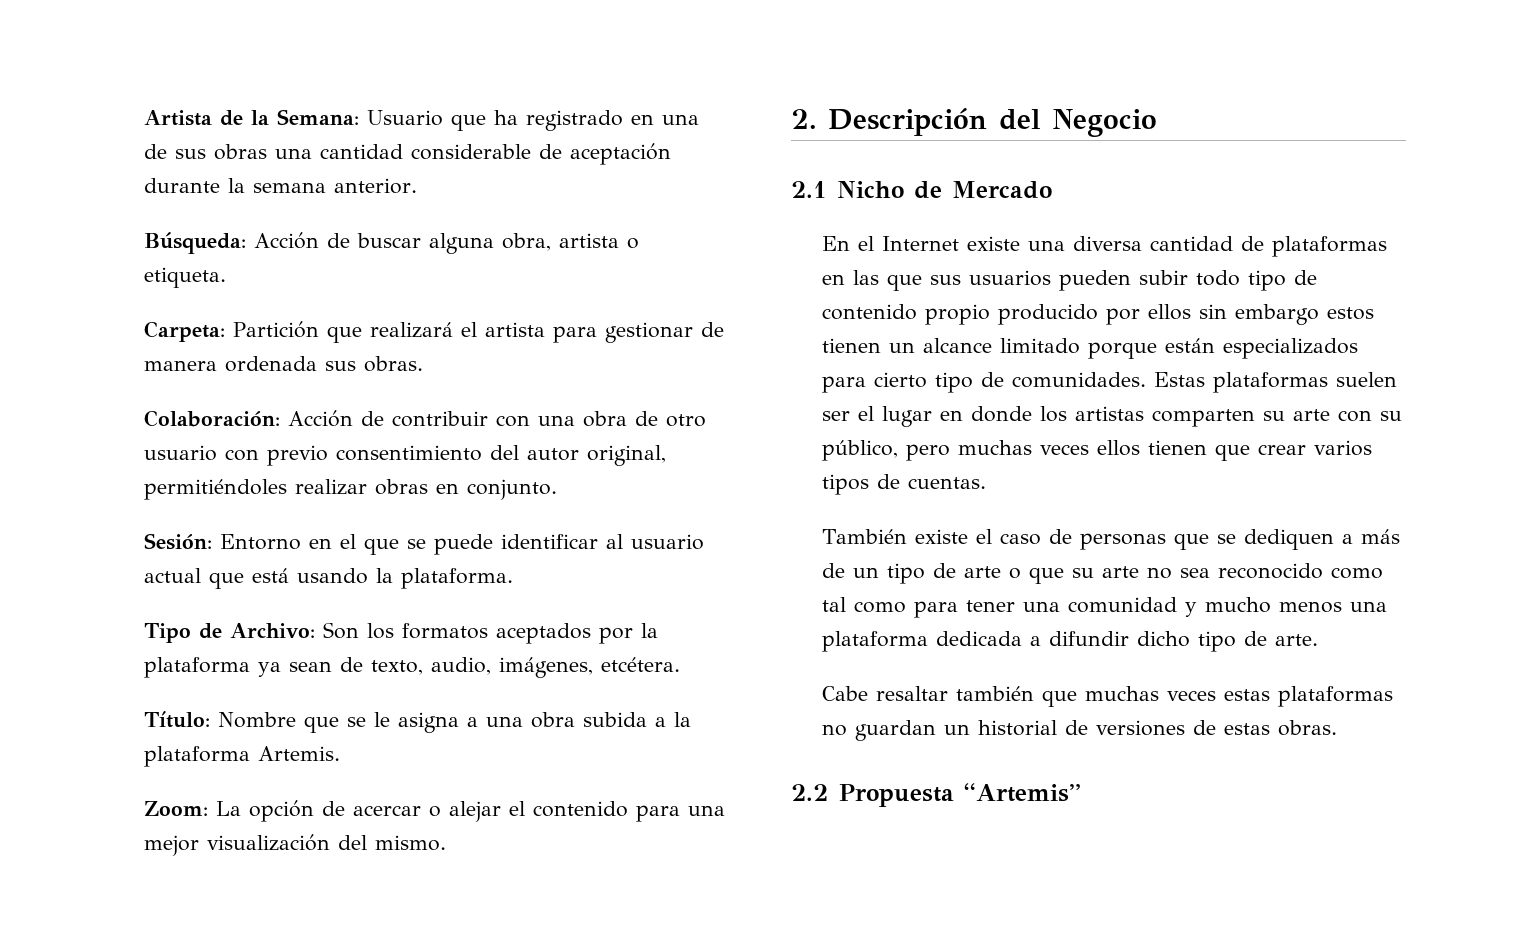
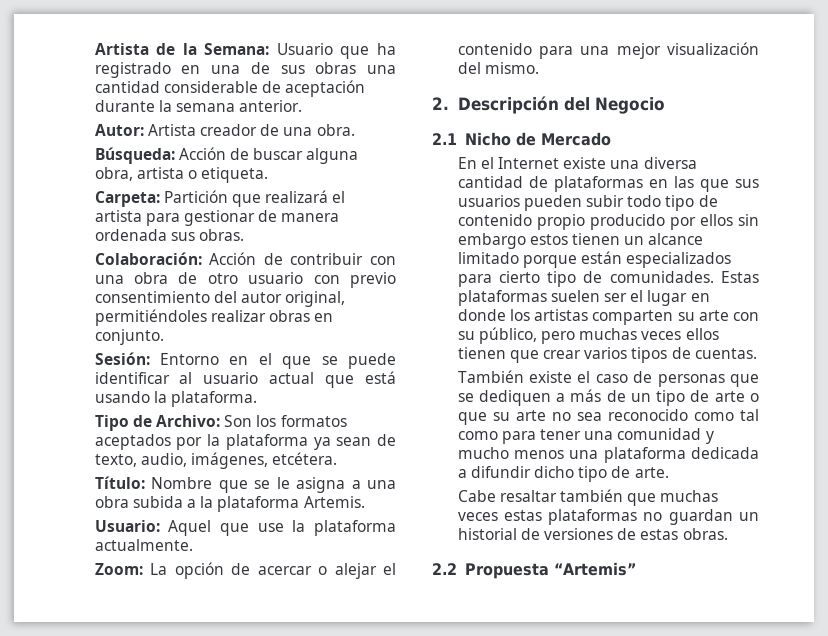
(417, 186) none -> [94,124,355,136] // Autor: Artista creador de una obra.
(340, 753) none -> [94,520,396,536] [94,539,193,551] // Usuario: Aquel que use la plataforma actualmente.

